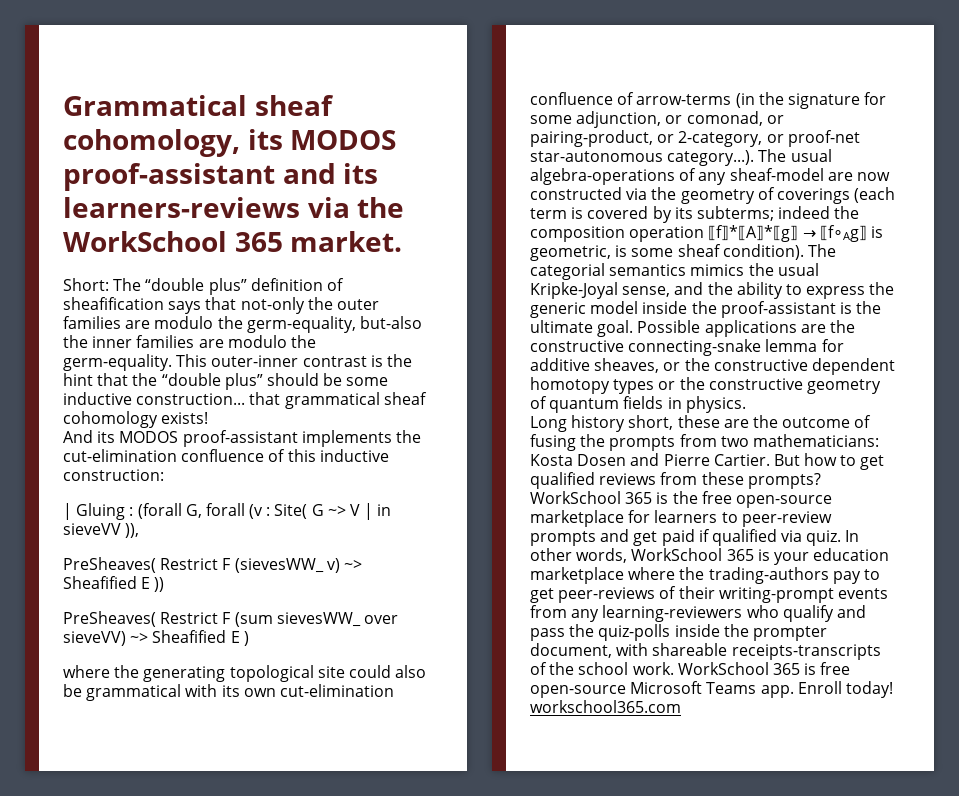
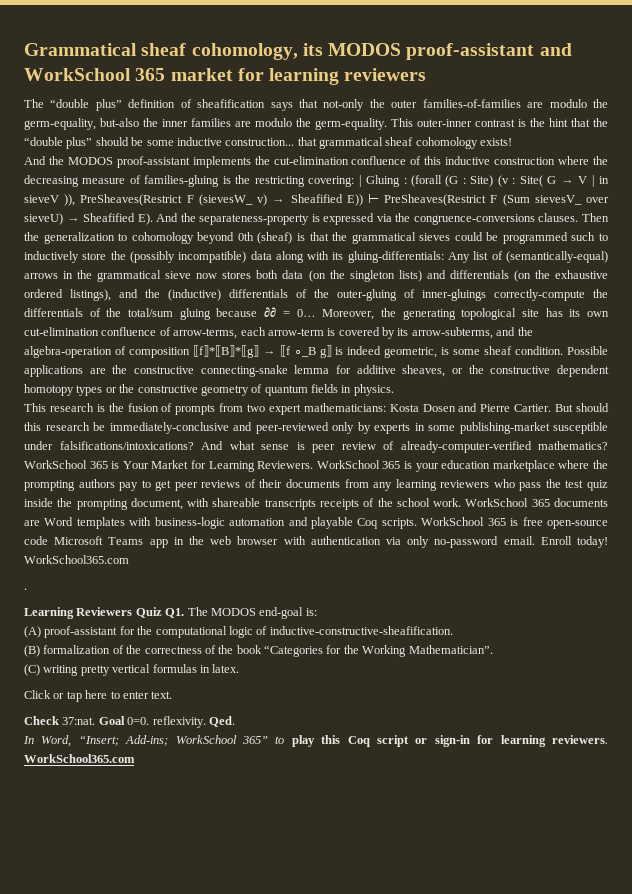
[343,163,379,184] [63,197,405,218] [63,231,403,252] [63,278,109,291] its learners-reviews via the WorkSchool 365 market. // Short: -> [24,68,427,85] WorkSchool 365 market for learning reviewers //
[63,316,121,329] families -> [422,99,521,108] families-of-families
[97,431,116,443] its -> [48,156,64,165] the
[63,469,164,481] construction: // -> [494,156,608,165] [24,175,355,187] construction where the decreasing measure of families-gluing is the restricting covering:
[185,503,245,518] G, forall -> [445,175,494,187] (G : Site)
[327,506,346,516] ~> -> [560,180,574,184] →
[63,523,121,535] sieveVV -> [24,195,59,203] sieveV
[63,557,362,573] [63,576,165,592] [63,611,398,627] [63,630,249,646] [63,665,427,682] [63,684,218,701] // PreSheaves( Restrict F (sievesWW_ v) ~> Sheafified E )) // PreSheaves( Restrict F (sum sievesWW_ over sieveVV) ~> Sheafified E ) // where the generating topological site could also be grammatical with -> [80,194,610,206] [24,213,610,225] [24,232,608,244] [24,251,609,263] [24,270,608,282] [24,289,608,301] [24,307,563,320] PreSheaves(Restrict F (sievesW_ v) → Sheafified E)) ⊢ PreSheaves(Restrict F (Sum sievesV_ over sieveU) → Sheafified E). And the separateness-property is expressed via the congruence-conversions clauses. Then the generalization to cohomology beyond 0th (sheaf) is that the grammatical sieves could be programmed such to inductively store the (possibly incompatible) data along with its gluing-differentials: Any list of (semantically-equal) arrows in the grammatical sieve now stores both data (on the singleton lists) and differentials (on the exhaustive ordered listings), and the (inductive) differentials of the outer-gluing of inner-gluings correctly-compute the differentials of the total/sum gluing because ∂∂ = 0… Moreover, the generating topological site has
[636,92,887,109] [530,111,784,128] [530,130,860,147] [530,149,832,166] [530,168,890,185] [530,187,896,204] [530,206,860,223] [530,225,883,242] [530,244,836,261] [530,263,819,280] [530,282,895,299] [530,301,882,318] [530,320,634,337] arrow-terms (in the signature for some adjunction, or comonad, or pairing-product, or 2-category, or proof-net star-autonomous category...). The usual algebra-operations of any sheaf-model are now constructed via the geometry of coverings (each term is covered by its subterms; indeed the composition operation ⟦f⟧*⟦A⟧*⟦g⟧ → ⟦f∘Ag⟧ is geometric, is some sheaf condition). The categorial semantics mimics the usual Kripke-Joyal sense, and the ability to express the generic model inside the proof-assistant is the ultimate goal. -> [173,327,533,339] [24,345,564,358] arrow-terms, each arrow-term is covered by its arrow-subterms, and the algebra-operation of composition ⟦f⟧*⟦B⟧*⟦g⟧ → ⟦f ∘_B g⟧ is indeed geometric, is some sheaf condition.
[530,415,872,432] [530,434,606,451] Long history short, these are the outcome of fusing the -> [24,403,173,412] This research is the fusion of
(749, 441) none -> [268,404,301,415] expert
[804,453,885,470] [530,472,821,489] [530,491,832,508] [530,510,832,527] [530,529,860,546] [530,548,628,563] how to get qualified reviews from these prompts? WorkSchool 365 is the free open-source marketplace for learners to peer-review prompts and get paid if qualified via quiz. In other words, -> [575,403,609,412] [24,422,608,434] [24,441,608,453] [24,460,314,472] should this research be immediately-conclusive and peer-reviewed only by experts in some publishing-market susceptible under falsifications/intoxications? And what sense is peer review of already-computer-verified mathematics? WorkSchool 365 is Your Market for Learning Reviewers.
[708,567,829,584] trading-authors -> [24,479,115,491] prompting authors
[558,586,888,603] [530,605,866,622] [530,624,827,641] peer-reviews of their writing-prompt events from any learning-reviewers who qualify and pass the quiz-polls inside the prompter -> [174,479,608,491] [24,498,128,510] peer reviews of their documents from any learning reviewers who pass the test quiz inside the prompting
[731,644,881,660] receipts-transcripts -> [264,499,359,510] transcripts receipts
(800, 669) none -> [553,498,608,507] [24,517,506,529] documents are Word templates with business-logic automation and playable Coq scripts. WorkSchool 365
(626, 691) none -> [24,536,48,545] code
[760,681,893,698] [530,700,681,713] app. Enroll today! workschool365.com -> [149,536,608,548] [24,555,129,564] [24,588,27,590] [24,607,317,619] [24,626,453,638] [24,645,493,657] [24,664,240,676] [24,690,173,702] [24,716,235,728] [23,735,608,747] [24,754,135,763] app in the web browser with authentication via only no-password email. Enroll today! WorkSchool365.com // . // Learning Reviewers Quiz Q1. The MODOS end-goal is: // (A) proof-assistant for the computational logic of inductive-constructive-sheafification. // (B) formalization of the correctness of the book “Categories for the Working Mathematician”. // (C) writing pretty vertical formulas in latex. // Click or tap here to enter text. // Check 37:nat. Goal 0=0. reflexivity. Qed. // In Word, “Insert; Add-ins; WorkSchool 365” to play this Coq script or sign-in for learning reviewers. WorkSchool365.com

